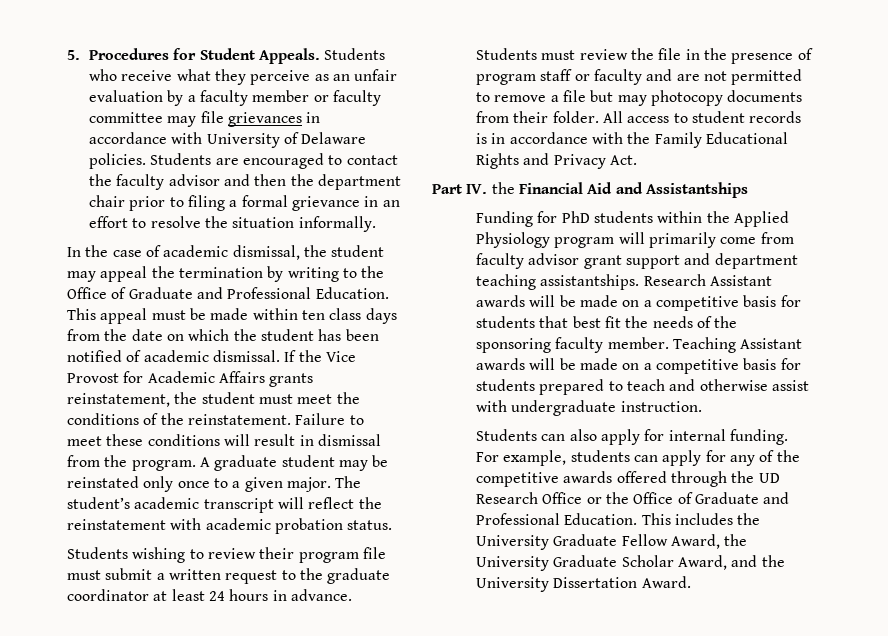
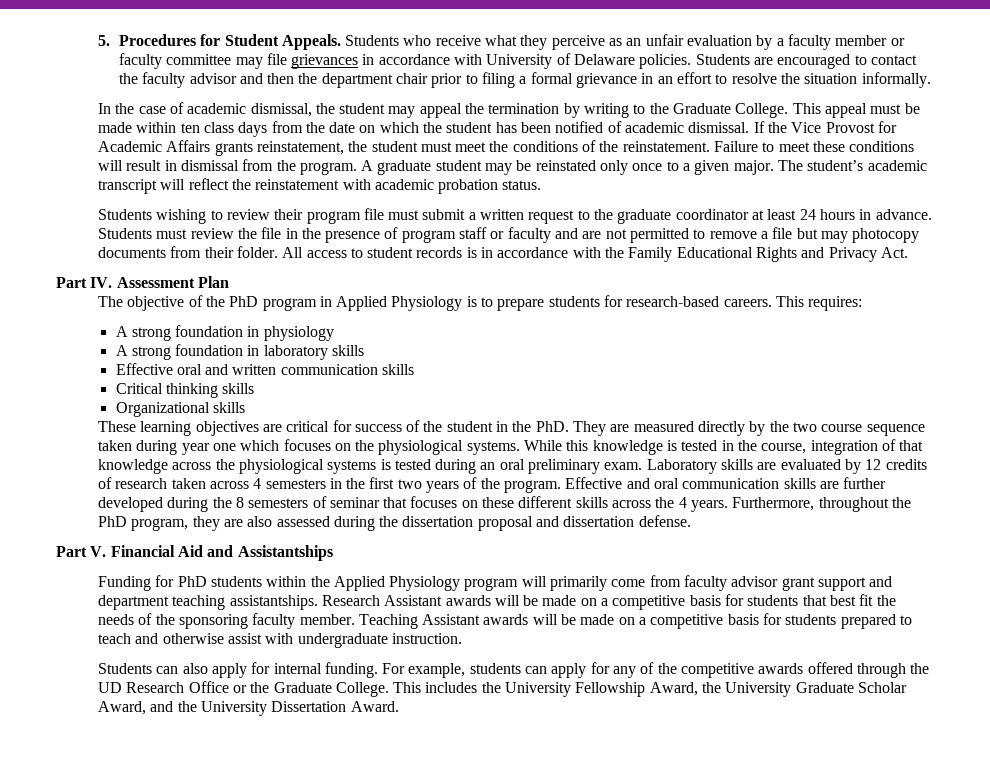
[66,287,389,299] Office of Graduate and Professional Education. -> [673,103,789,118] Graduate College.
[491,182,515,194] the -> [116,276,229,288] [97,295,863,311] [115,325,334,341] [115,344,365,360] [115,363,415,375] [115,383,255,398] [115,402,245,417] [97,420,925,436] [97,439,924,455] [97,459,927,474] [97,477,887,493] [97,496,911,512] [97,515,691,531] [56,546,107,557] Assessment Plan // The objective of the PhD program in Applied Physiology is to prepare students for research-based careers. This requires: // A strong foundation in physiology // A strong foundation in laboratory skills // Effective oral and written communication skills // Critical thinking skills // Organizational skills // These learning objectives are critical for success of the student in the PhD. They are measured directly by the two course sequence taken during year one which focuses on the physiological systems. While this knowledge is tested in the course, integration of that knowledge across the physiological systems is tested during an oral preliminary exam. Laboratory skills are evaluated by 12 credits of research taken across 4 semesters in the first two years of the program. Effective and oral communication skills are further developed during the 8 semesters of seminar that focuses on these different skills across the 4 years. Furthermore, throughout the PhD program, they are also assessed during the dissertation proposal and dissertation defense. // Part V.
[633,492,790,504] [475,513,638,525] Office of Graduate and Professional Education. -> [273,682,389,697] Graduate College.
[553,534,668,546] Graduate Fellow -> [575,682,646,697] Fellowship

